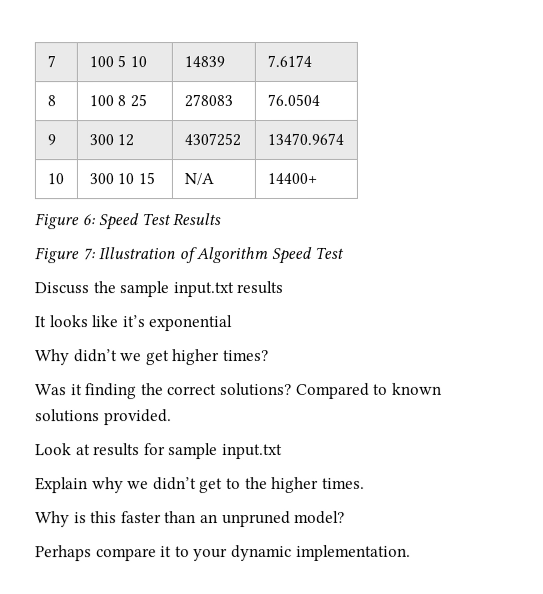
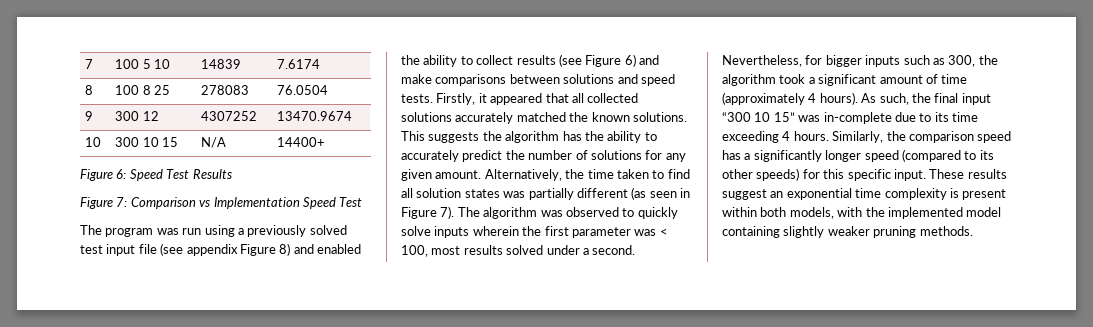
[98,247,269,264] Illustration of Algorithm -> [130,197,300,209] Comparison vs Implementation
[34,280,284,298] [35,315,234,332] [35,349,269,366] [35,382,442,400] [35,409,172,426] [35,443,283,460] [35,476,365,494] [35,510,346,528] [35,544,411,562] Discuss the sample input.txt results // It looks like it’s exponential // Why didn’t we get higher times? // Was it finding the correct solutions? Compared to known solutions provided. // Look at results for sample input.txt // Explain why we didn’t get to the higher times. // Why is this faster than an unpruned model? // Perhaps compare it to your dynamic implementation. -> [80,225,347,237] [80,243,361,256] [401,54,659,67] [401,74,675,86] [401,93,639,105] [401,112,687,124] [401,131,657,143] [401,150,686,162] [401,169,690,181] [401,187,690,200] [401,206,678,219] [401,226,668,238] [401,245,636,257] [722,55,998,67] [722,74,968,86] [722,92,991,105] [722,112,978,124] [722,131,1012,143] [722,149,994,162] [722,168,1007,181] [722,188,1007,200] [722,207,1002,219] [722,226,973,238] The program was run using a previously solved test input file (see appendix Figure 8) and enabled the ability to collect results (see Figure 6) and make comparisons between solutions and speed tests. Firstly, it appeared that all collected solutions accurately matched the known solutions. This suggests the algorithm has the ability to accurately predict the number of solutions for any given amount. Alternatively, the time taken to find all solution states was partially different (as seen in Figure 7). The algorithm was observed to quickly solve inputs wherein the first parameter was < 100, most results solved under a second. Nevertheless, for bigger inputs such as 300, the algorithm took a significant amount of time (approximately 4 hours). As such, the final input “300 10 15” was in-complete due to its time exceeding 4 hours. Similarly, the comparison speed has a significantly longer speed (compared to its other speeds) for this specific input. These results suggest an exponential time complexity is present within both models, with the implemented model containing slightly weaker pruning methods.

